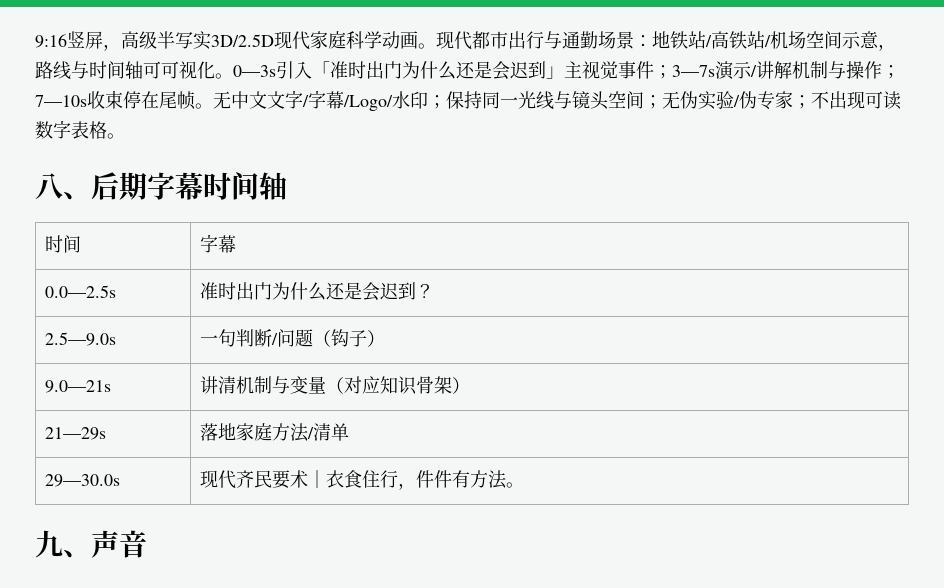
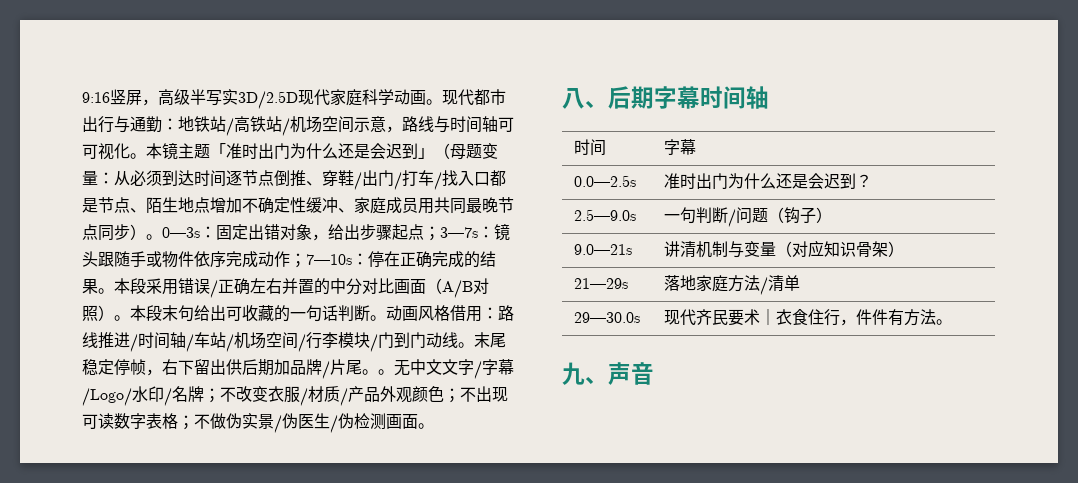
[598,31,634,49] 场景 -> (162, 124) none
[233,61,312,79] 0—3s引入 -> [146,142,210,160] 本镜主题
[564,61,900,80] [35,91,196,110] 主视觉事件；3—7s演示/讲解机制与操作；7—10s收束停在尾帧 -> [434,143,498,160] [82,170,506,190] [82,197,514,214] [82,223,510,241] [82,251,496,268] [82,278,489,298] [82,305,514,322] [82,332,506,352] [82,359,378,379] （母题变量：从必须到达时间逐节点倒推、穿鞋/出门/打车/找入口都是节点、陌生地点增加不确定性缓冲、家庭成员用共同最晚节点同步）。0—3s：固定出错对象，给出步骤起点；3—7s：镜头跟随手或物件依序完成动作；7—10s：停在正确完成的结果。本段采用错误/正确左右并置的中分对比画面（A/B对照）。本段末句给出可收藏的一句话判断。动画风格借用：路线推进/时间轴/车站/机场空间/行李模块/门到门动线。末尾稳定停帧，右下留出供后期加品牌/片尾。
[428,91,793,110] ；保持同一光线与镜头空间；无伪实验/伪专家 -> [164,386,444,406] /名牌；不改变衣服/材质/产品外观颜色
(107, 130) none -> [178,413,418,433] ；不做伪实景/伪医生/伪检测画面

